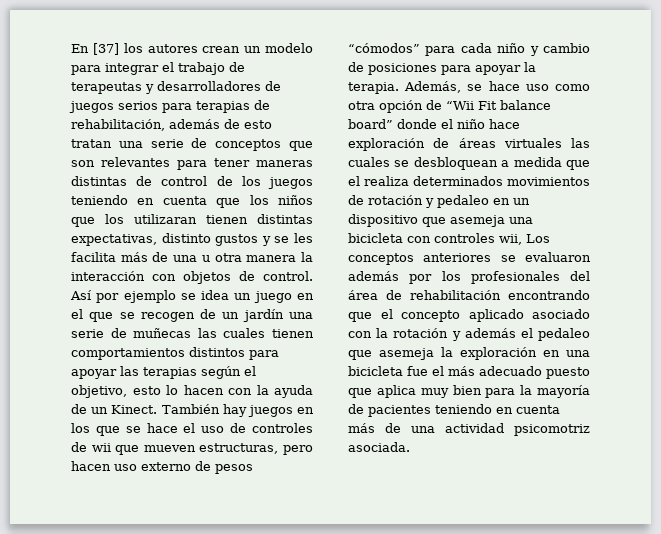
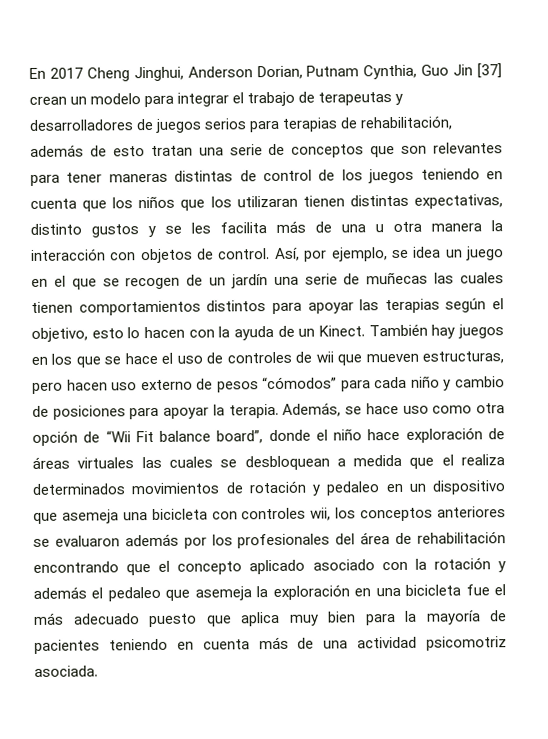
[92,43,198,55] [37] los autores -> [49,63,502,82] 2017 Cheng Jinghui, Anderson Dorian, Putnam Cynthia, Guo Jin [37]
[70,290,176,303] Así por ejemplo -> [274,247,388,262] Así, por ejemplo,
[348,119,393,129] board” -> [216,430,264,444] board”,
[526,234,550,243] Los -> [335,507,357,519] los

